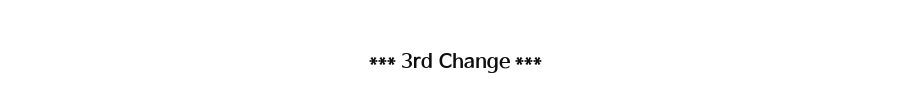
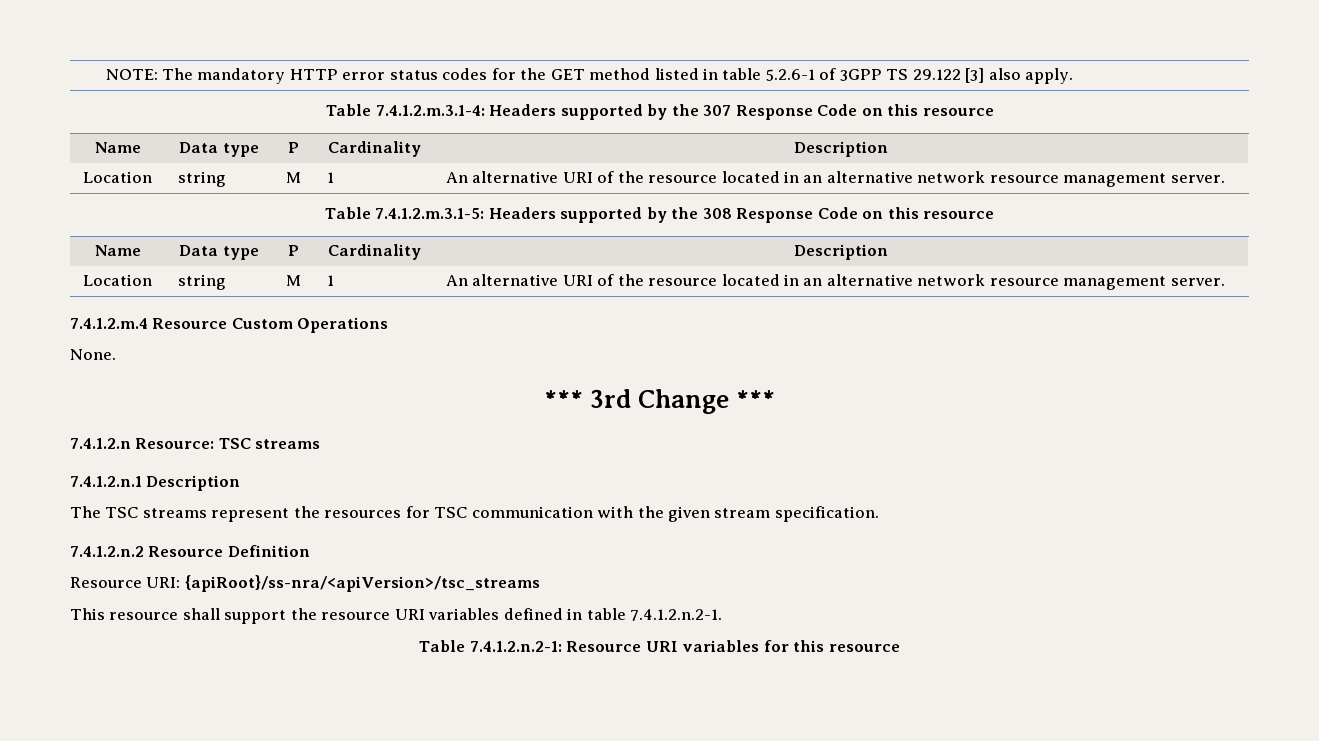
[368,53,543,73] *** 3rd Change *** -> [105,68,1074,84] [325,104,994,120] [95,142,141,153] [179,142,259,157] [288,142,299,153] [327,141,421,157] [794,141,888,157] [82,171,152,183] [177,171,226,187] [286,172,301,183] [326,172,334,183] [445,171,1225,187] [325,207,994,223] [95,245,141,256] [179,245,259,260] [288,245,299,256] [327,244,421,260] [794,244,888,260] [82,274,152,286] [177,274,226,290] [286,275,301,286] [326,275,334,286] [445,274,1225,290] [70,317,389,333] [70,349,116,360] [543,389,776,414] [70,438,321,449] [70,475,241,491] [70,506,879,522] [70,545,310,557] [70,575,540,592] [70,608,723,624] [419,640,900,652] NOTE: The mandatory HTTP error status codes for the GET method listed in table 5.2.6-1 of 3GPP TS 29.122 [3] also apply. // Table 7.4.1.2.m.3.1-4: Headers supported by the 307 Response Code on this resource // Name | Data type | P | Cardinality | Description // Location | string | M | 1 | An alternative URI of the resource located in an alternative network resource management server. // Table 7.4.1.2.m.3.1-5: Headers supported by the 308 Response Code on this resource // Name | Data type | P | Cardinality | Description // Location | string | M | 1 | An alternative URI of the resource located in an alternative network resource management server. // 7.4.1.2.m.4 Resource Custom Operations // None. // *** 3rd Change *** // 7.4.1.2.n Resource: TSC streams // 7.4.1.2.n.1 Description // The TSC streams represent the resources for TSC communication with the given stream specification. // 7.4.1.2.n.2 Resource Definition // Resource URI: {apiRoot}/ss-nra/<apiVersion>/tsc_streams // This resource shall support the resource URI variables defined in table 7.4.1.2.n.2-1. // Table 7.4.1.2.n.2-1: Resource URI variables for this resource

